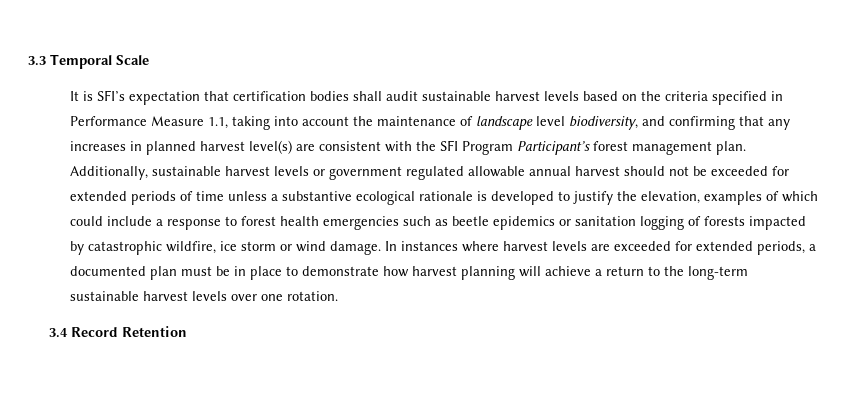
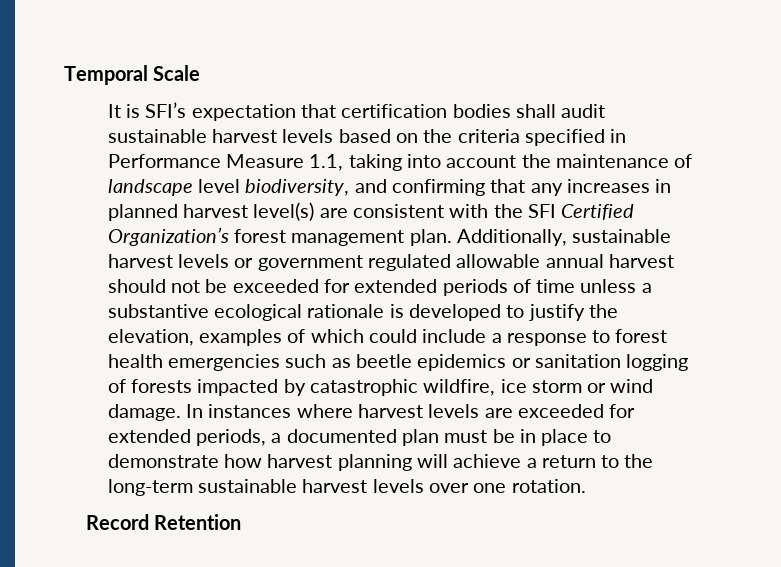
[28,56,46,66] 3.3 -> (64, 75) none
[462,141,591,155] Program Participant’s -> [561,204,635,220] [107,227,229,246] Certified Organization’s
[49,328,69,338] 3.4 -> (586, 486) none

